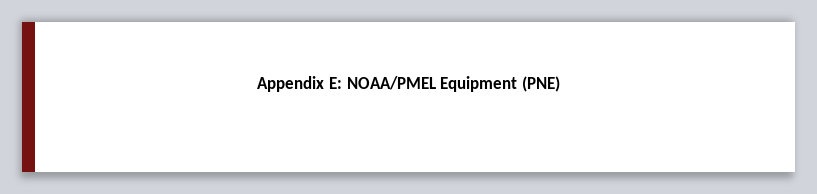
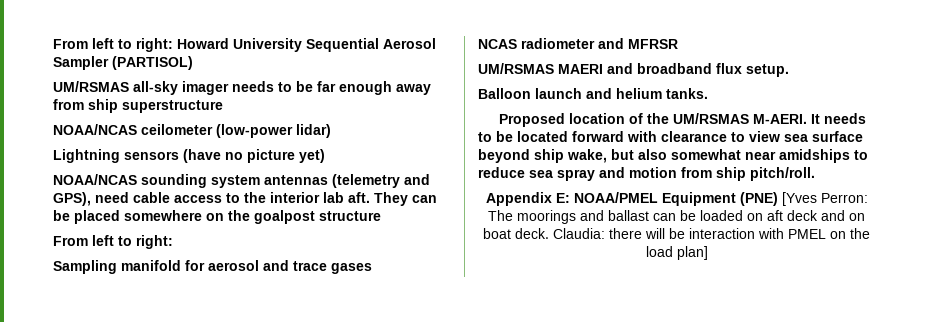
(257, 84) none -> [53,38,436,52] [53,56,193,70] [53,81,431,95] [53,99,223,113] [53,124,331,138] [53,149,325,163] [53,174,430,188] [53,192,437,206] [53,210,381,224] [53,235,173,249] [53,260,372,274] [478,38,678,49] [478,63,789,77] [478,88,708,99] [499,113,867,127] [478,131,863,142] [478,149,868,163] [478,167,815,181] From left to right: Howard University Sequential Aerosol Sampler (PARTISOL) // UM/RSMAS all-sky imager needs to be far enough away from ship superstructure // NOAA/NCAS ceilometer (low-power lidar) // Lightning sensors (have no picture yet) // NOAA/NCAS sounding system antennas (telemetry and GPS), need cable access to the interior lab aft. They can be placed somewhere on the goalpost structure // From left to right: // Sampling manifold for aerosol and trace gases // NCAS radiometer and MFRSR // UM/RSMAS MAERI and broadband flux setup. // Balloon launch and helium tanks. // Proposed location of the UM/RSMAS M-AERI. It needs to be located forward with clearance to view sea surface beyond ship wake, but also somewhat near amidships to reduce sea spray and motion from ship pitch/roll. //
(560, 84) none -> [781,192,868,206] [488,210,865,224] [483,228,870,239] [645,246,708,260] [Yves Perron: The moorings and ballast can be loaded on aft deck and on boat deck. Claudia: there will be interaction with PMEL on the load plan]

